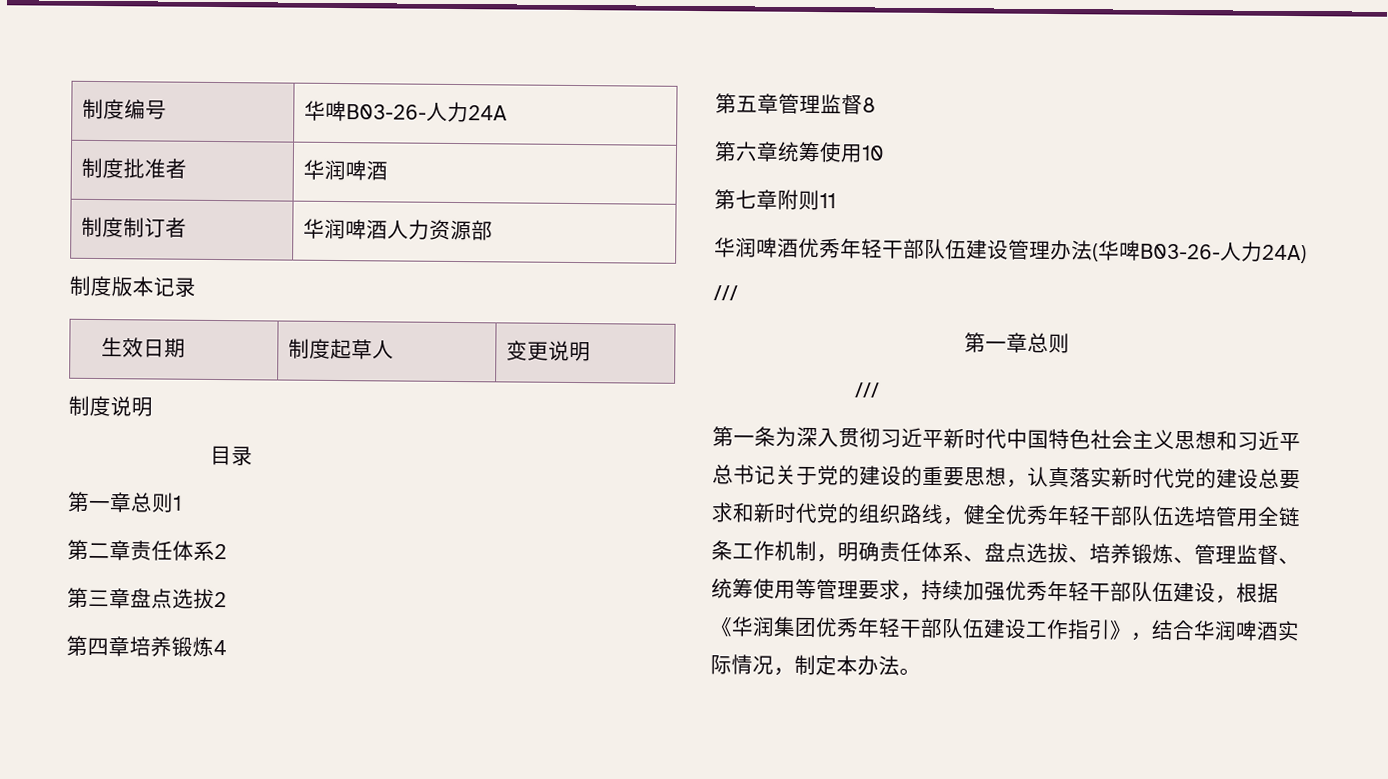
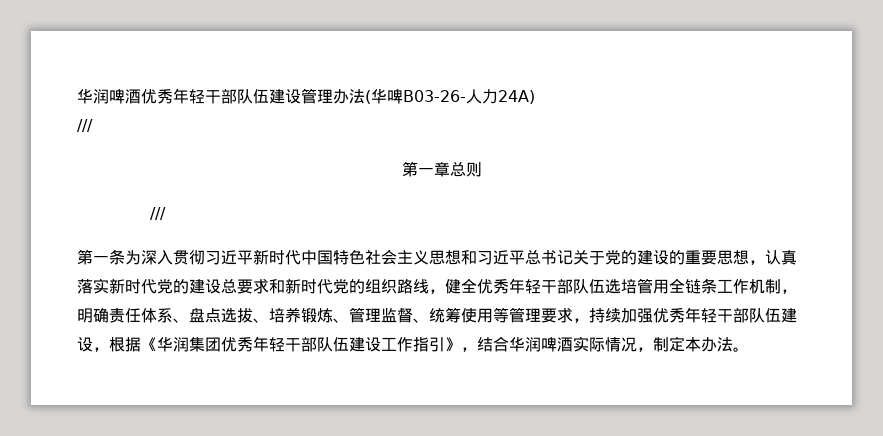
[82,98,168,120] [304,100,508,123] [81,157,188,179] [303,159,389,181] [81,216,188,238] [303,218,494,241] [69,275,196,297] [101,337,187,358] [288,338,395,360] [506,340,592,362] [68,395,153,417] [209,445,253,466] [67,491,182,513] [67,539,227,561] [67,587,227,609] [66,635,227,657] [715,93,876,115] [714,141,885,163] [714,189,836,211] 制度编号 | 华啤B03-26-人力24A // 制度批准者 | 华润啤酒 // 制度制订者 | 华润啤酒人力资源部 // 制度版本记录 // 生效日期 | 制度起草人 | 变更说明 // 制度说明 // 目录 // 第一章总则1 // 第二章责任体系2 // 第三章盘点选拔2 // 第四章培养锻炼4 // 第五章管理监督8 // 第六章统筹使用10 // 第七章附则11 // -> (77, 96) none

